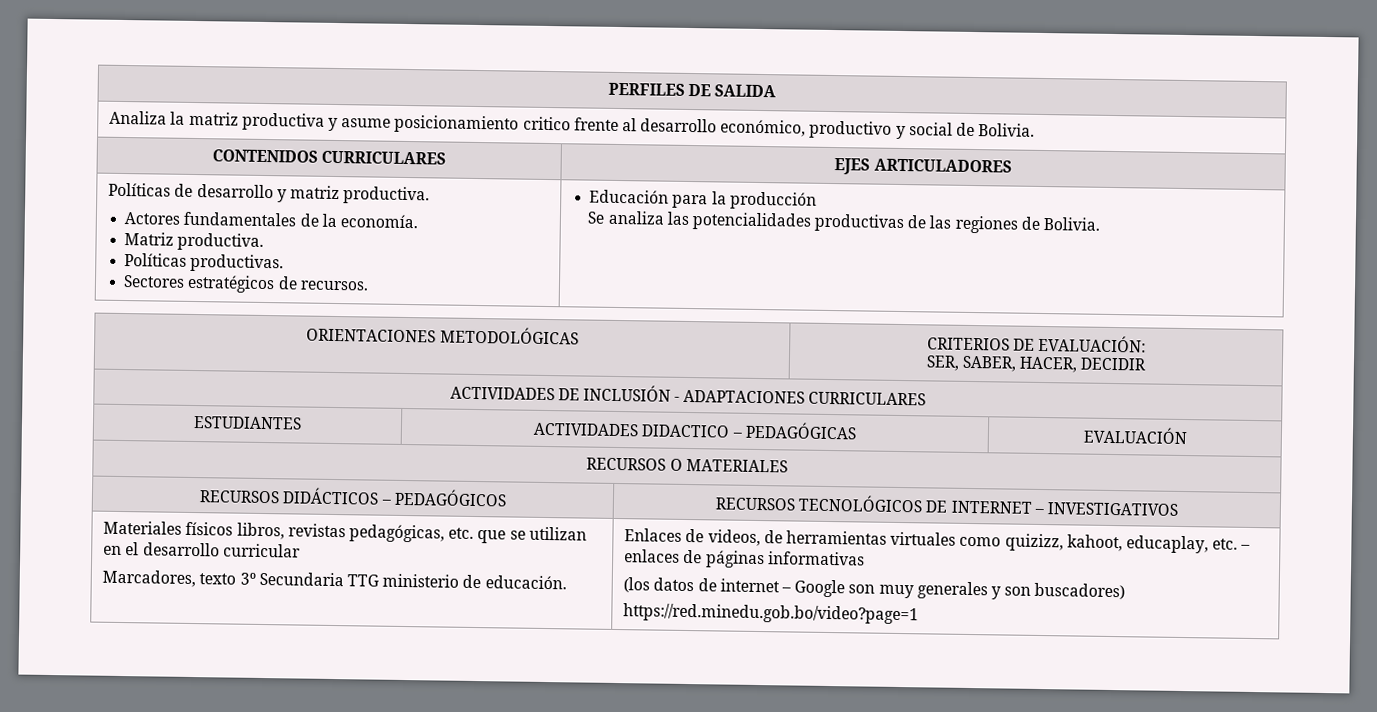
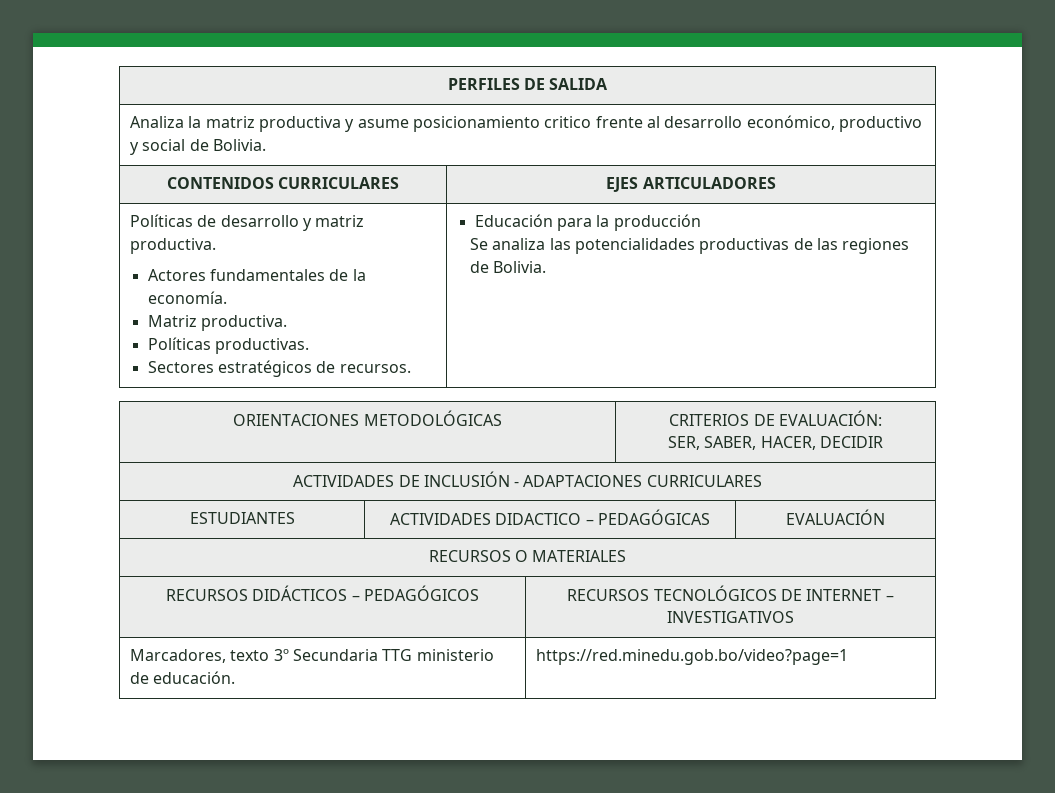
[103,520,587,544] [103,542,301,558] Materiales físicos libros, revistas pedagógicas, etc. que se utilizan en el desarrollo curricular // -> (794, 617) none
[624,528,1251,554] [624,549,865,569] [623,577,1126,600] Enlaces de videos, de herramientas virtuales como quizizz, kahoot, educaplay, etc. – enlaces de páginas informativas // (los datos de internet – Google son muy generales y son buscadores) // -> (236, 677) none

